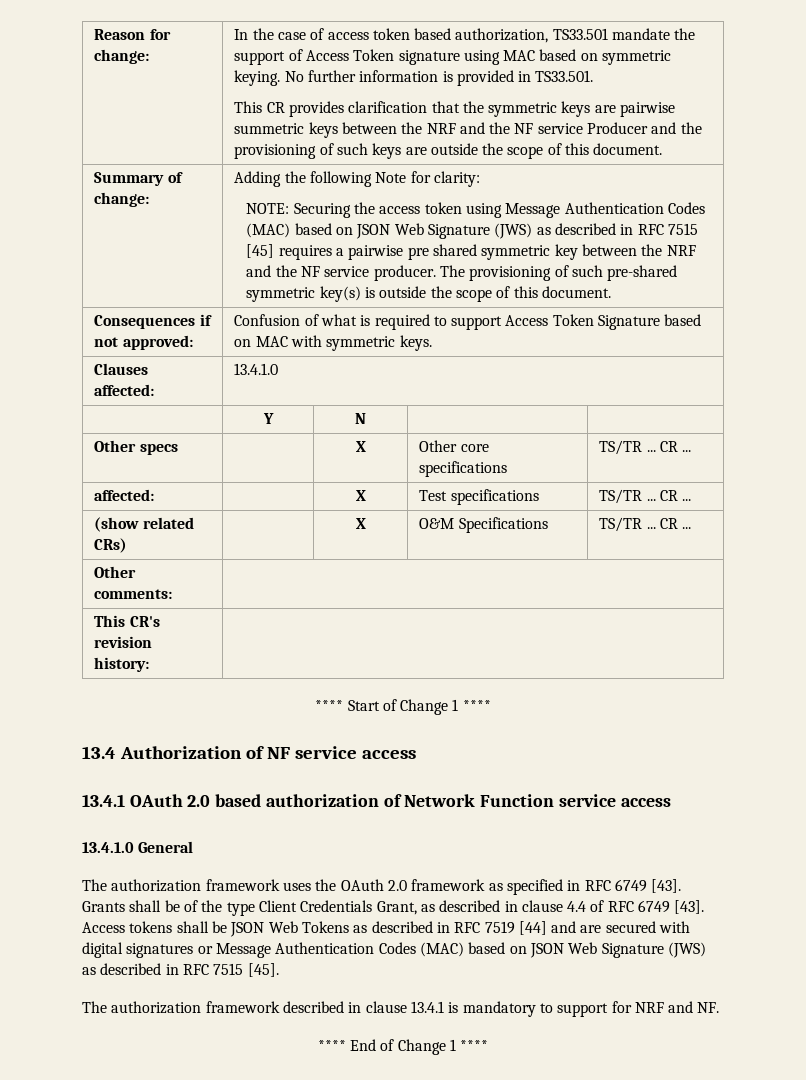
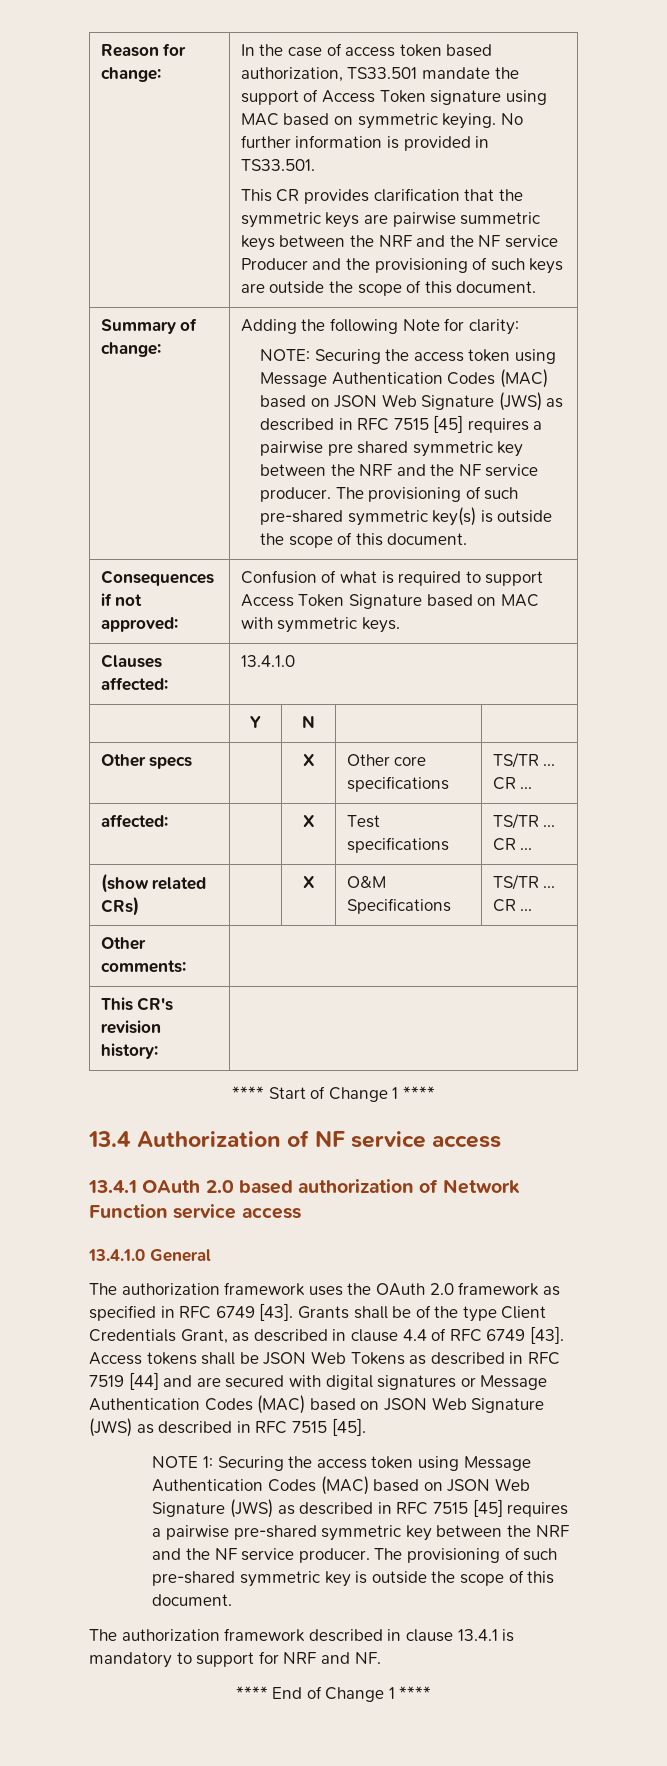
(279, 970) none -> [152,1456,531,1471] [152,1476,530,1495] [152,1499,569,1518] [152,1525,569,1541] [152,1547,558,1563] [152,1570,555,1587] [152,1594,233,1606] // NOTE 1: Securing the access token using Message Authentication Codes (MAC) based on JSON Web Signature (JWS) as described in RFC 7515 [45] requires a pairwise pre-shared symmetric key between the NRF and the NF service producer. The provisioning of such pre-shared symmetric key is outside the scope of this document.

